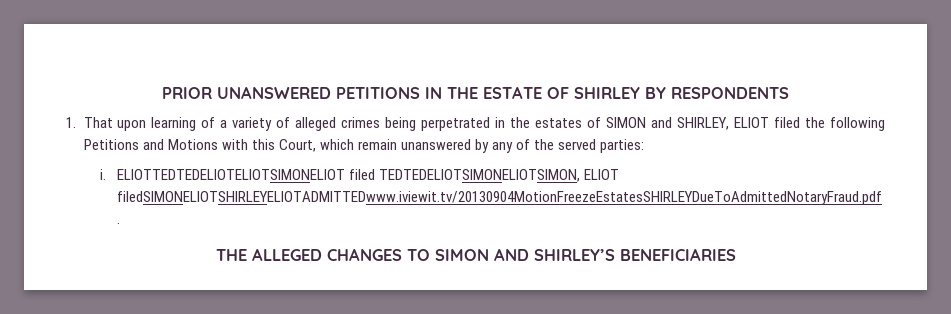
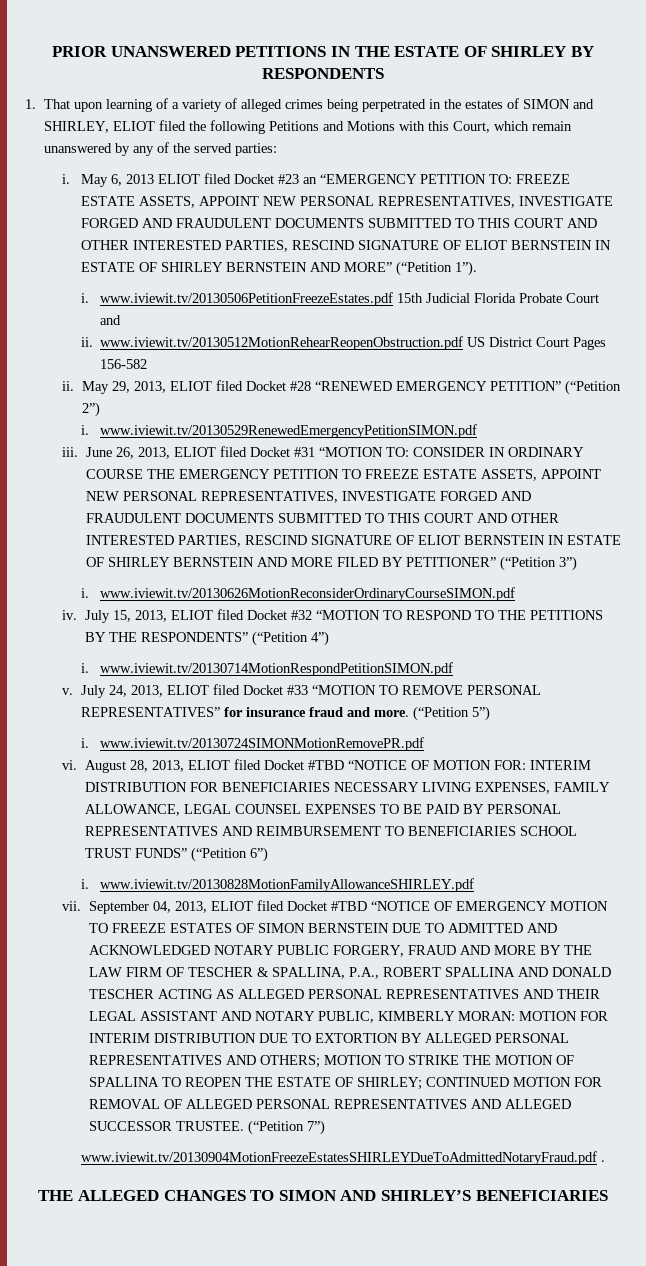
[117,169,620,182] [117,191,883,205] ELIOTTEDTEDELIOTELIOTSIMONELIOT filed TEDTEDELIOTSIMONELIOTSIMON, ELIOT filedSIMONELIOTSHIRLEYELIOTADMITTEDwww.iviewit.tv/20130904MotionFreezeEstatesSHIRLEYDueToAdmittedNotaryFraud.pdf -> [81,173,571,187] [81,196,614,208] [81,218,598,228] [81,240,612,252] [81,261,478,276] [81,292,599,306] [99,315,121,325] [81,336,607,350] [100,359,148,369] [62,380,621,395] [81,402,100,417] [81,424,477,438] [62,446,584,459] [85,469,601,481] [85,491,531,503] [85,513,559,523] [85,535,621,547] [85,556,577,571] [81,587,515,601] [62,609,603,623] [84,631,329,646] [81,662,453,676] [62,684,542,698] [81,706,491,721] [81,737,424,751] [62,759,591,773] [84,782,610,794] [84,804,561,816] [84,826,577,836] [84,847,268,862] [81,878,474,892] [62,900,608,914] [88,923,557,933] [88,945,592,957] [88,967,611,979] [88,989,600,999] [88,1011,608,1023] [88,1033,569,1043] [88,1055,574,1068] [88,1077,602,1090] [88,1099,571,1109] [88,1120,325,1135] [81,1151,598,1165] May 6, 2013 ELIOT filed Docket #23 an “EMERGENCY PETITION TO: FREEZE ESTATE ASSETS, APPOINT NEW PERSONAL REPRESENTATIVES, INVESTIGATE FORGED AND FRAUDULENT DOCUMENTS SUBMITTED TO THIS COURT AND OTHER INTERESTED PARTIES, RESCIND SIGNATURE OF ELIOT BERNSTEIN IN ESTATE OF SHIRLEY BERNSTEIN AND MORE” (“Petition 1”). // i. www.iviewit.tv/20130506PetitionFreezeEstates.pdf 15th Judicial Florida Probate Court and // ii. www.iviewit.tv/20130512MotionRehearReopenObstruction.pdf US District Court Pages 156-582 // ii. May 29, 2013, ELIOT filed Docket #28 “RENEWED EMERGENCY PETITION” (“Petition 2”) // i. www.iviewit.tv/20130529RenewedEmergencyPetitionSIMON.pdf // iii. June 26, 2013, ELIOT filed Docket #31 “MOTION TO: CONSIDER IN ORDINARY COURSE THE EMERGENCY PETITION TO FREEZE ESTATE ASSETS, APPOINT NEW PERSONAL REPRESENTATIVES, INVESTIGATE FORGED AND FRAUDULENT DOCUMENTS SUBMITTED TO THIS COURT AND OTHER INTERESTED PARTIES, RESCIND SIGNATURE OF ELIOT BERNSTEIN IN ESTATE OF SHIRLEY BERNSTEIN AND MORE FILED BY PETITIONER” (“Petition 3”) // i. www.iviewit.tv/20130626MotionReconsiderOrdinaryCourseSIMON.pdf // iv. July 15, 2013, ELIOT filed Docket #32 “MOTION TO RESPOND TO THE PETITIONS BY THE RESPONDENTS” (“Petition 4”) // i. www.iviewit.tv/20130714MotionRespondPetitionSIMON.pdf // v. July 24, 2013, ELIOT filed Docket #33 “MOTION TO REMOVE PERSONAL REPRESENTATIVES” for insurance fraud and more. (“Petition 5”) // i. www.iviewit.tv/20130724SIMONMotionRemovePR.pdf // vi. August 28, 2013, ELIOT filed Docket #TBD “NOTICE OF MOTION FOR: INTERIM DISTRIBUTION FOR BENEFICIARIES NECESSARY LIVING EXPENSES, FAMILY ALLOWANCE, LEGAL COUNSEL EXPENSES TO BE PAID BY PERSONAL REPRESENTATIVES AND REIMBURSEMENT TO BENEFICIARIES SCHOOL TRUST FUNDS” (“Petition 6”) // i. www.iviewit.tv/20130828MotionFamilyAllowanceSHIRLEY.pdf // vii. September 04, 2013, ELIOT filed Docket #TBD “NOTICE OF EMERGENCY MOTION TO FREEZE ESTATES OF SIMON BERNSTEIN DUE TO ADMITTED AND ACKNOWLEDGED NOTARY PUBLIC FORGERY, FRAUD AND MORE BY THE LAW FIRM OF TESCHER & SPALLINA, P.A., ROBERT SPALLINA AND DONALD TESCHER ACTING AS ALLEGED PERSONAL REPRESENTATIVES AND THEIR LEGAL ASSISTANT AND NOTARY PUBLIC, KIMBERLY MORAN: MOTION FOR INTERIM DISTRIBUTION DUE TO EXTORTION BY ALLEGED PERSONAL REPRESENTATIVES AND OTHERS; MOTION TO STRIKE THE MOTION OF SPALLINA TO REOPEN THE ESTATE OF SHIRLEY; CONTINUED MOTION FOR REMOVAL OF ALLEGED PERSONAL REPRESENTATIVES AND ALLEGED SUCCESSOR TRUSTEE. (“Petition 7”) // www.iviewit.tv/20130904MotionFreezeEstatesSHIRLEYDueToAdmittedNotaryFraud.pdf

